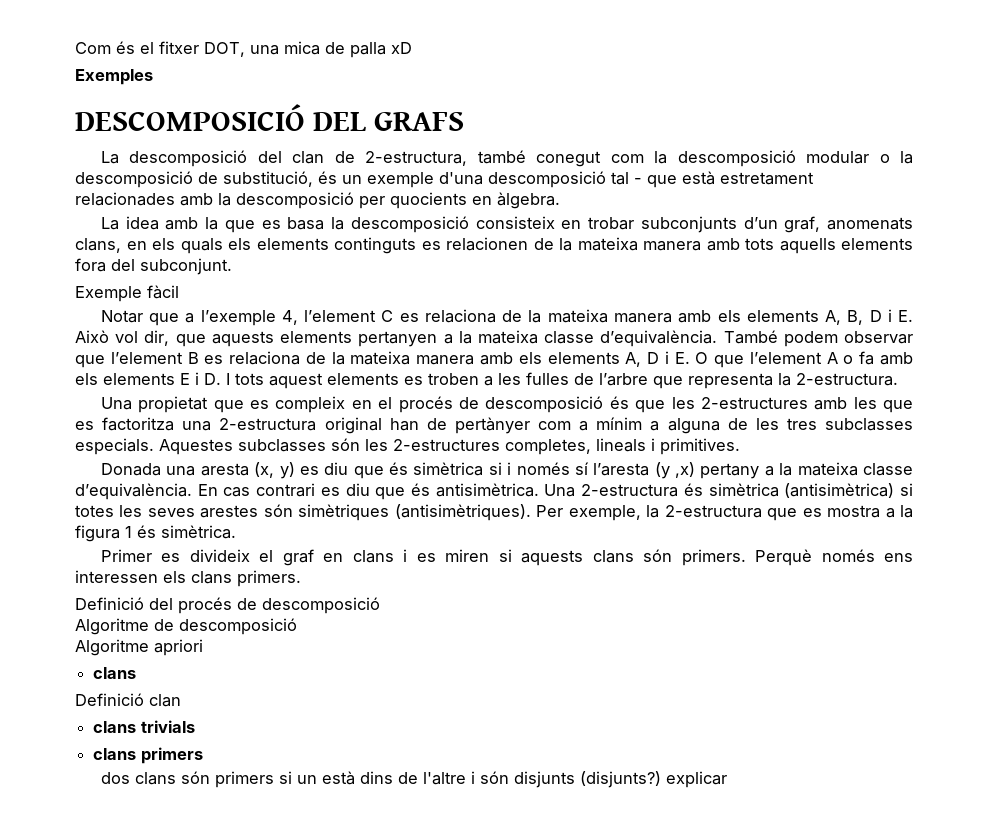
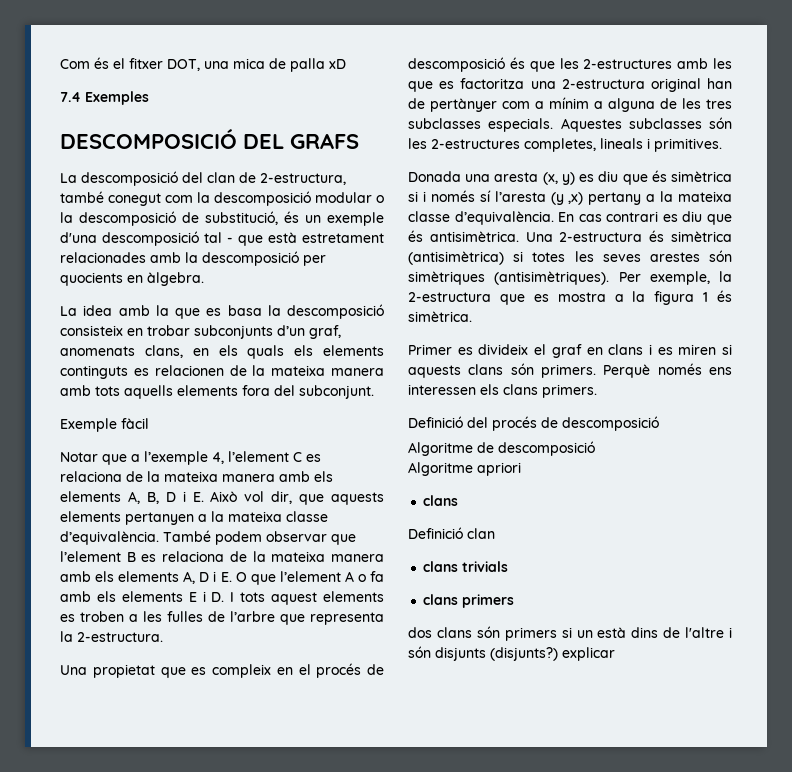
(412, 48) none -> [60,92,81,102] 7.4

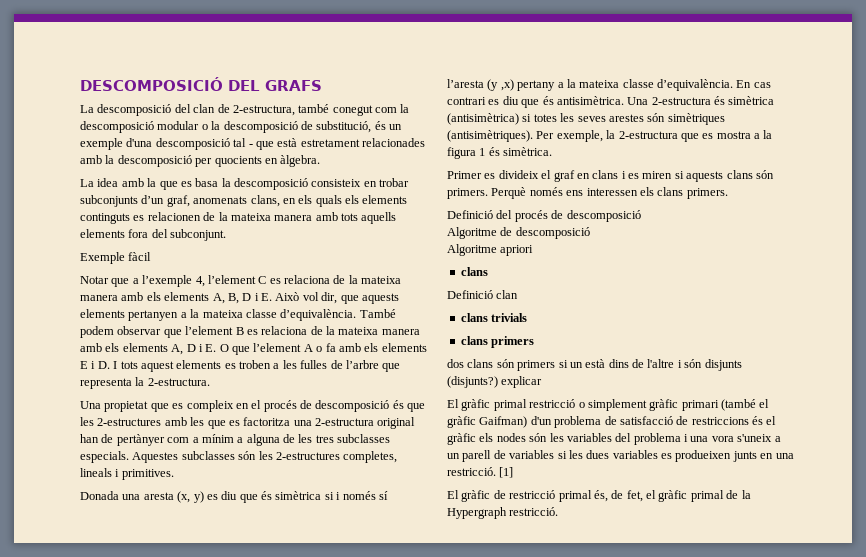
[60,57,346,72] [60,91,149,105] Com és el fitxer DOT, una mica de palla xD // 7.4 Exemples // -> (80, 84) none
(615, 654) none -> [447,399,770,411] [447,416,777,428] [447,433,781,445] [447,450,794,462] [447,467,514,478] [447,490,751,502] [447,507,559,519] // El gràfic primal restricció o simplement gràfic primari (també el gràfic Gaifman) d'un problema de satisfacció de restriccions és el gràfic els nodes són les variables del problema i una vora s'uneix a un parell de variables si les dues variables es produeixen junts en una restricció. [1] // El gràfic de restricció primal és, de fet, el gràfic primal de la Hypergraph restricció.

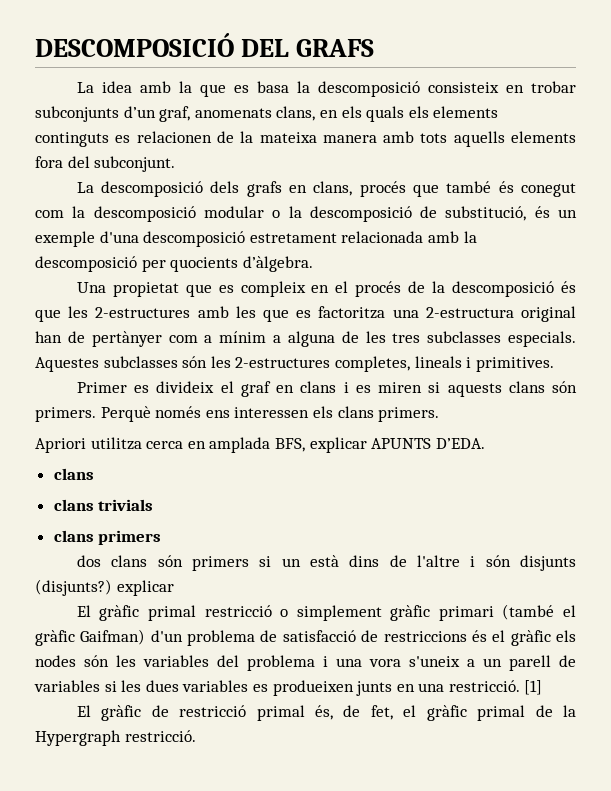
[80,104,410,116] [80,121,402,133] [80,138,425,150] [80,155,321,167] // La descomposició del clan de 2-estructura, també conegut com la descomposició modular o la descomposició de substitució, és un exemple d'una descomposició tal - que està estretament relacionades amb la descomposició per quocients en àlgebra. -> (375, 48) none
[80,252,152,264] [80,275,402,287] [80,292,399,304] [80,309,396,321] [80,326,420,338] [80,343,427,355] [80,360,401,372] [80,377,210,389] Exemple fàcil // Notar que a l’exemple 4, l’element C es relaciona de la mateixa manera amb els elements A, B, D i E. Això vol dir, que aquests elements pertanyen a la mateixa classe d’equivalència. També podem observar que l’element B es relaciona de la mateixa manera amb els elements A, D i E. O que l’element A o fa amb els elements E i D. I tots aquest elements es troben a les fulles de l’arbre que representa la 2-estructura. -> [76,181,576,197] [35,206,577,222] [35,231,477,247] [35,256,313,272] La descomposició dels grafs en clans, procés que també és conegut com la descomposició modular o la descomposició de substitució, és un exemple d'una descomposició estretament relacionada amb la descomposició per quocients d’àlgebra.
(312, 404) none -> [432,281,446,293] la
[80,491,388,503] [447,79,771,91] [447,96,775,108] [447,113,725,125] [447,130,773,142] [447,147,553,159] // Donada una aresta (x, y) es diu que és simètrica si i només sí l’aresta (y ,x) pertany a la mateixa classe d’equivalència. En cas contrari es diu que és antisimètrica. Una 2-estructura és simètrica (antisimètrica) si totes les seves arestes són simètriques (antisimètriques). Per exemple, la 2-estructura que es mostra a la figura 1 és simètrica. -> (554, 364) none
[447,210,641,222] [447,227,590,239] [447,244,534,256] [460,267,488,276] [447,290,519,299] Definició del procés de descomposició // Algoritme de descomposició // Algoritme apriori // clans // Definició clan -> [35,437,485,453] [53,468,94,480] Apriori utilitza cerca en amplada BFS, explicar APUNTS D’EDA. // clans

